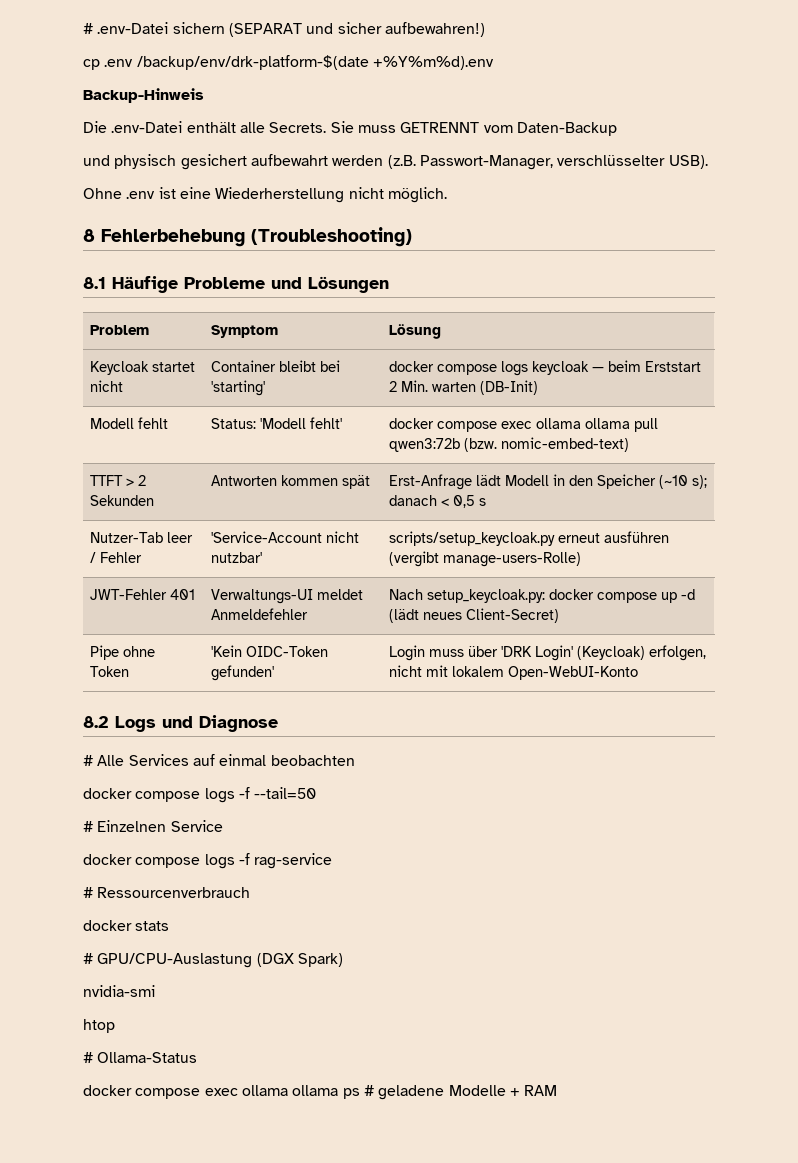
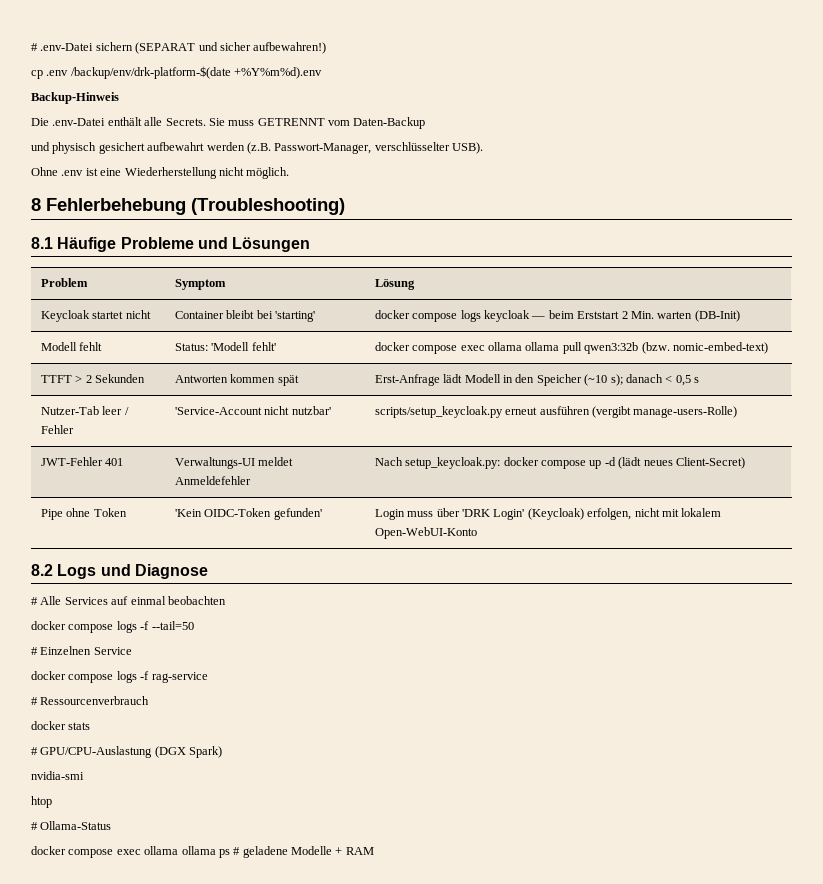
[389,438,461,452] qwen3:72b -> [584,342,639,354] qwen3:32b

